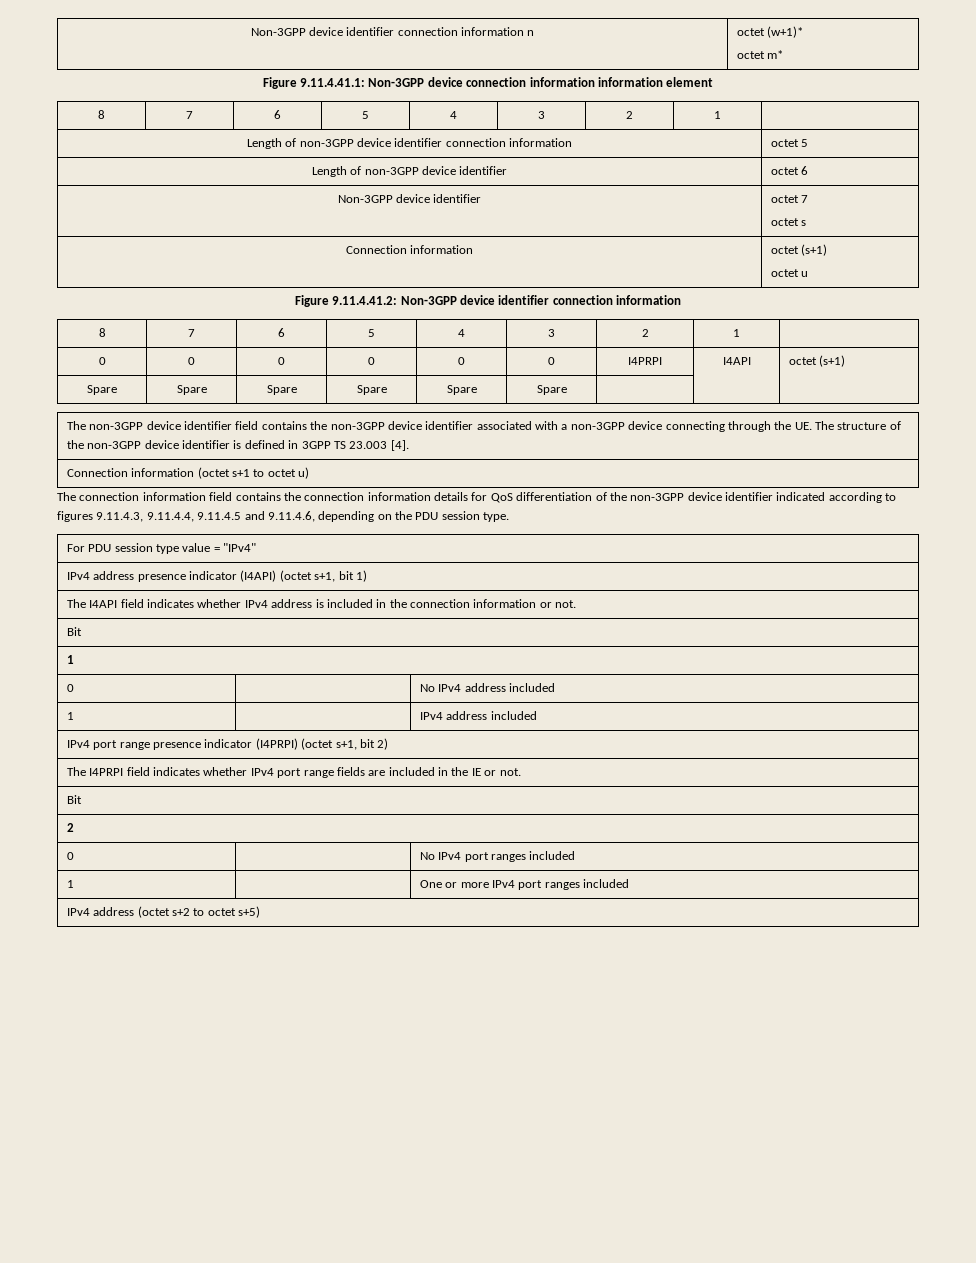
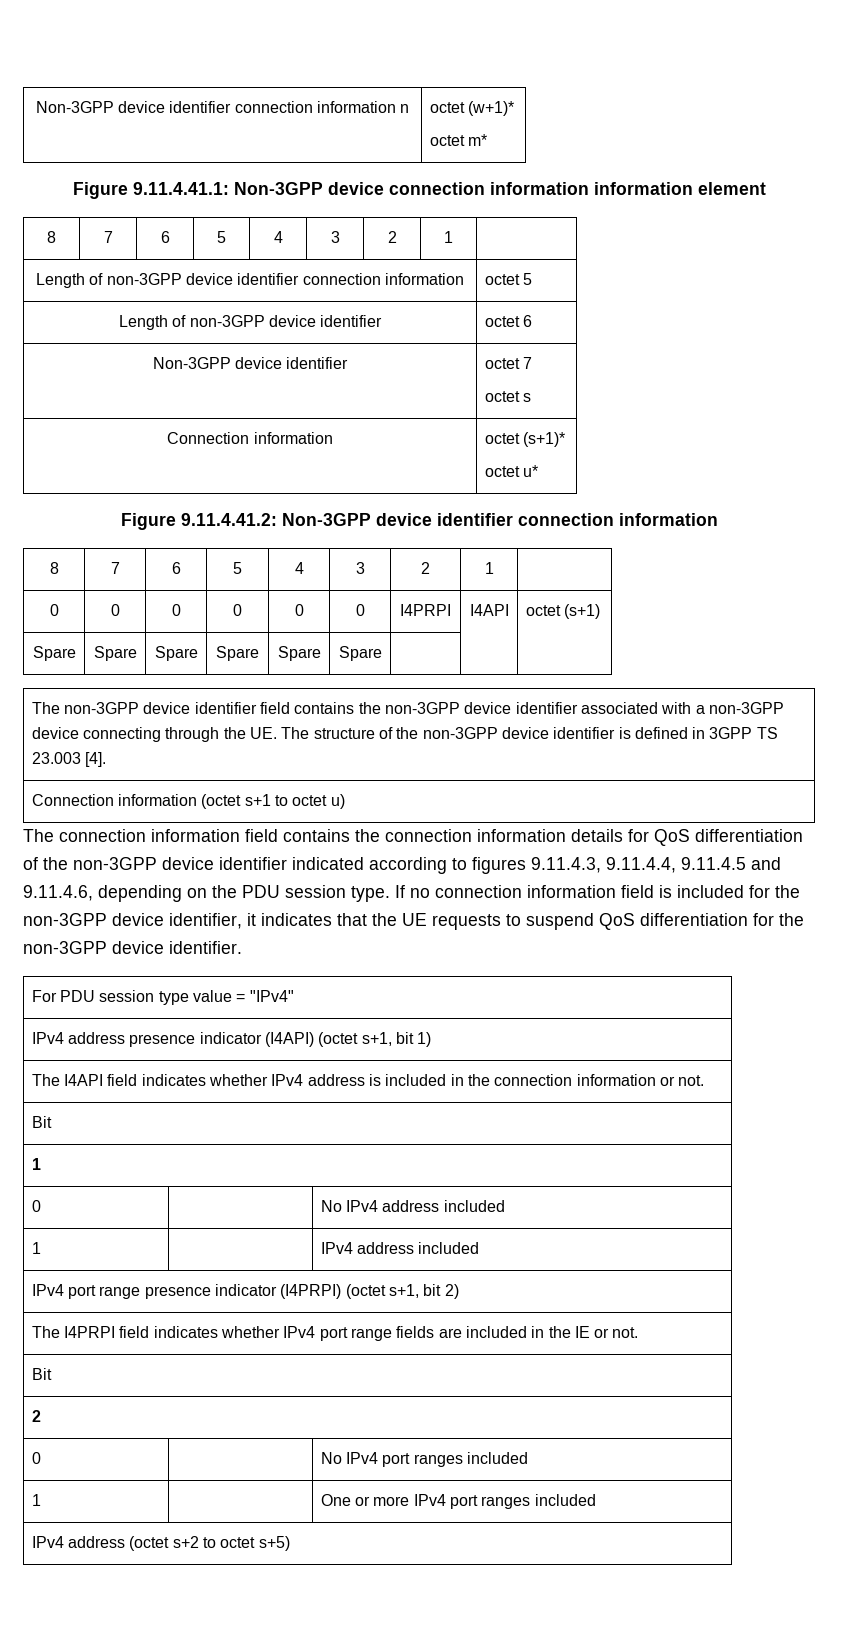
[801,244,828,256] [770,269,809,277] (s+1) // octet u -> [522,432,565,447] [484,465,538,477] (s+1)* // octet u*
(510, 517) none -> [395,885,800,898] [23,913,804,930] [23,941,242,954] If no connection information field is included for the non-3GPP device identifier, it indicates that the UE requests to suspend QoS differentiation for the non-3GPP device identifier.

